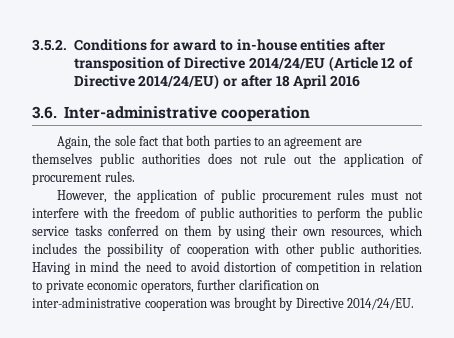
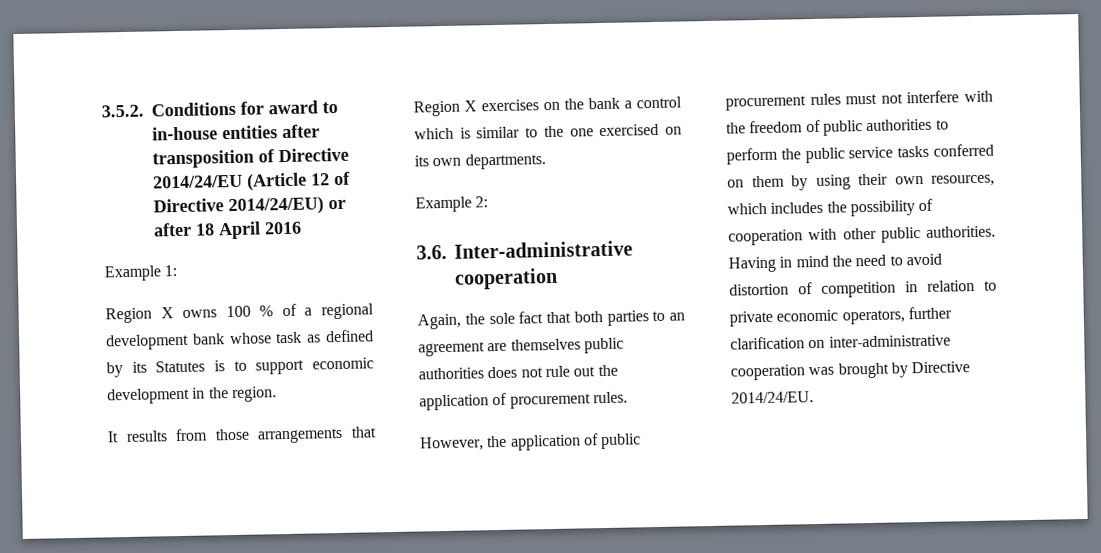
(361, 81) none -> [104,265,178,282] [105,303,374,324] [106,329,374,351] [106,357,374,378] [107,386,277,405] [107,426,377,444] [413,96,682,117] [414,123,682,140] [414,153,546,170] [415,196,489,213] // Example 1: // Region X owns 100 % of a regional development bank whose task as defined by its Statutes is to support economic development in the region. // It results from those arrangements that Region X exercises on the bank a control which is similar to the one exercised on its own departments. // Example 2:

